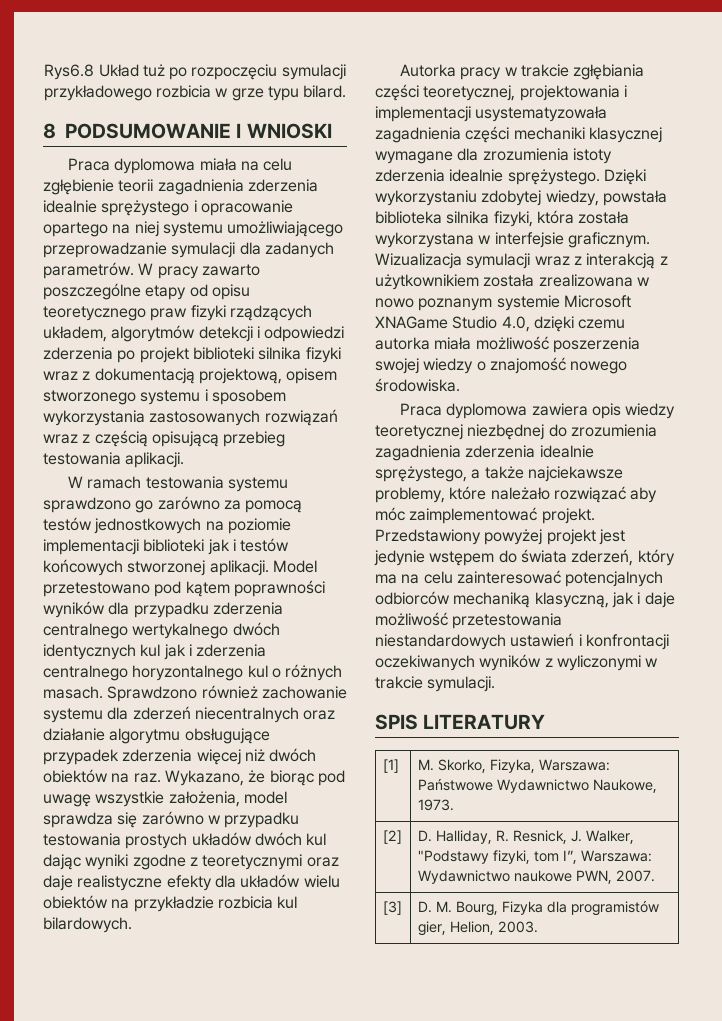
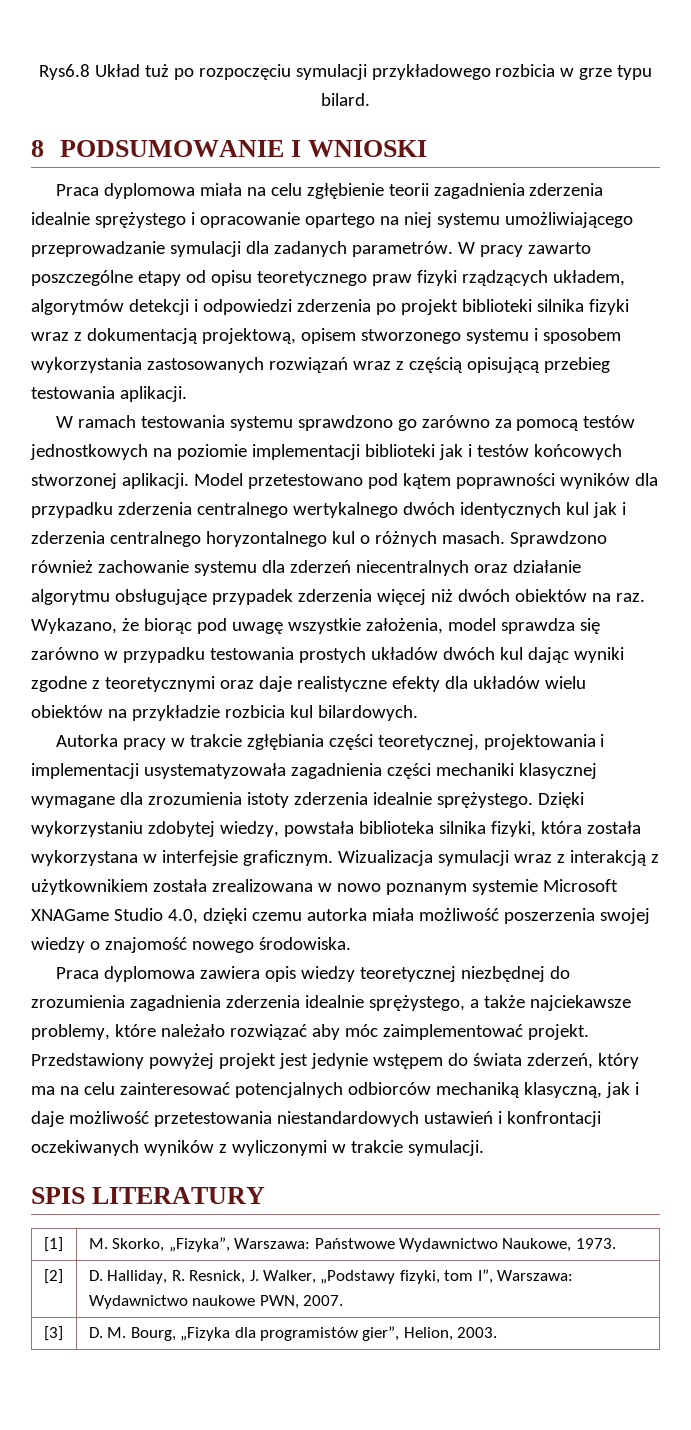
[489,759,535,773] Fizyka, -> [168,1237,230,1252] „Fizyka”,
[417,850,489,864] "Podstawy -> [320,1270,396,1284] „Podstawy
[501,901,543,915] Fizyka -> [180,1327,231,1341] „Fizyka
[417,921,446,936] gier, -> [362,1326,400,1341] gier”,

